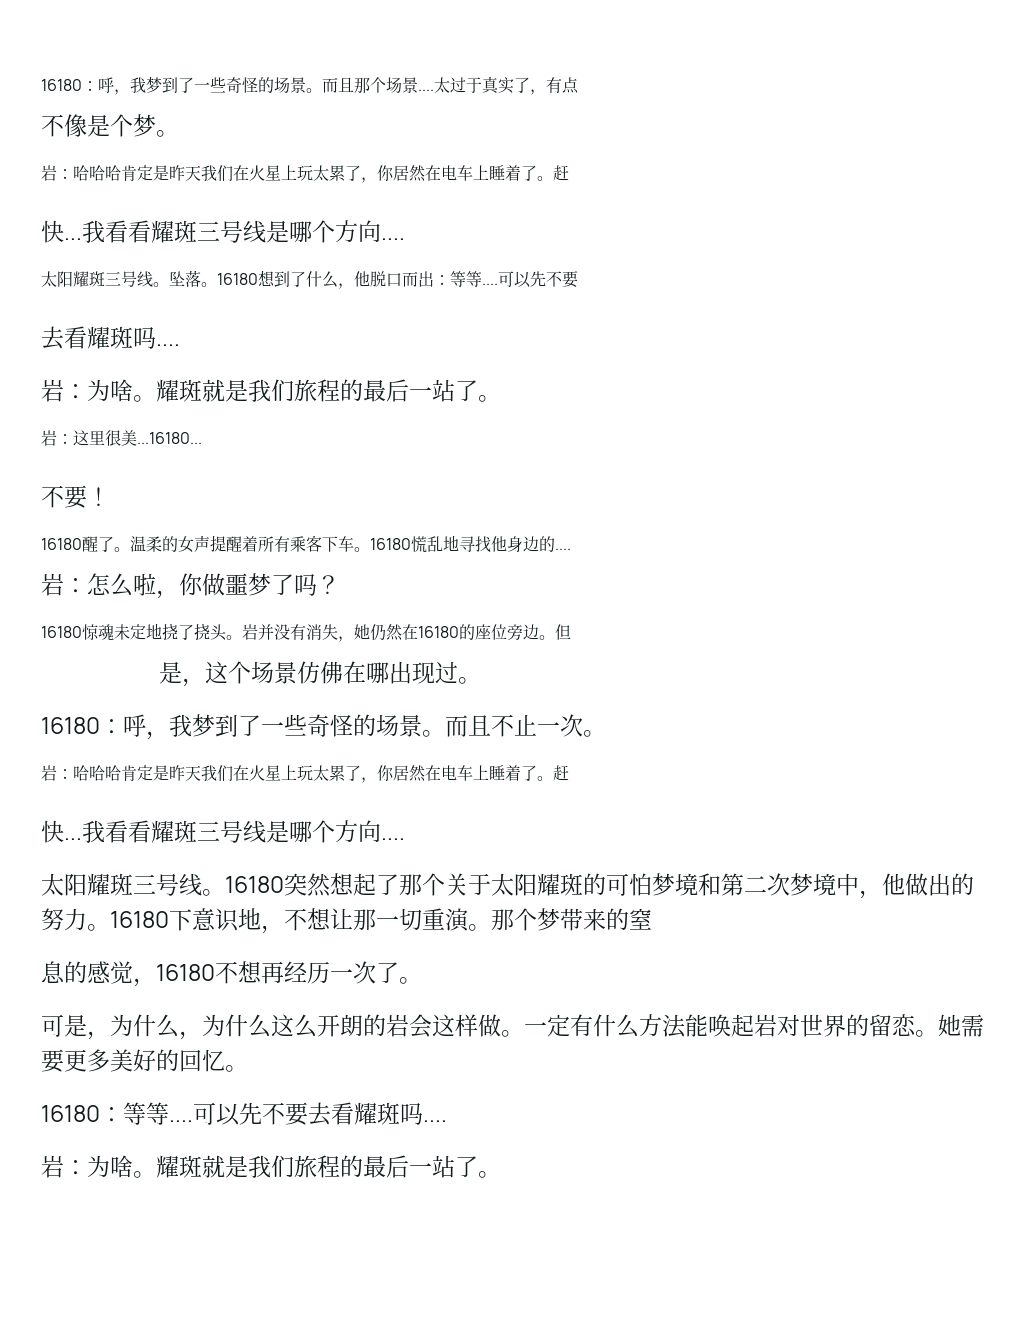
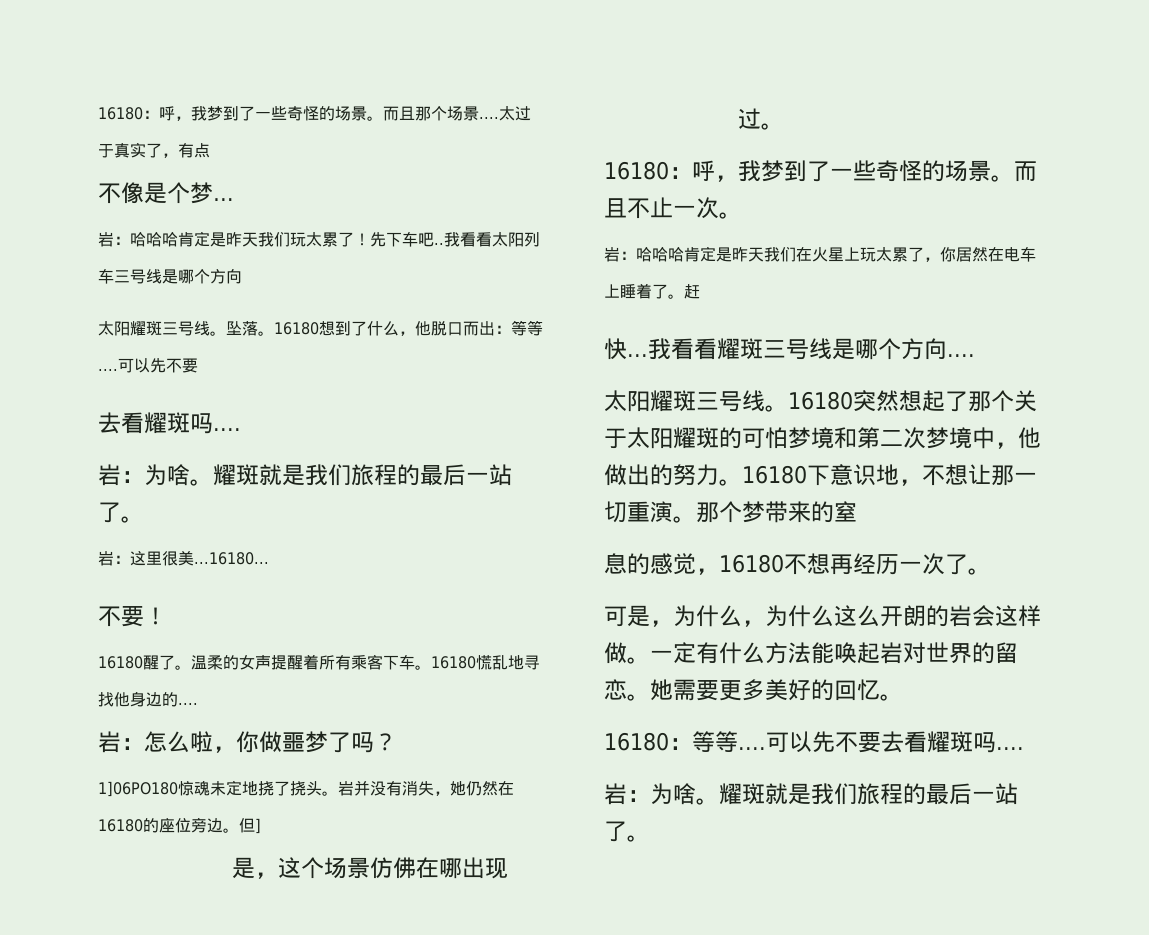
[156,130,179,137] [41,165,569,183] [41,220,405,243] 。 // 岩：哈哈哈肯定是昨天我们在火星上玩太累了，你居然在电车上睡着了。赶 // 快...我看看耀斑三号线是哪个方向.... -> [213,198,234,201] [98,231,540,247] [98,269,242,284] … // 岩：哈哈哈肯定是昨天我们玩太累了！先下车吧..我看看太阳列车三号线是哪个方向
[41,626,82,638] 16180 -> [98,781,178,797] 1]06PO180
(571, 632) none -> [255,818,261,834] ]

